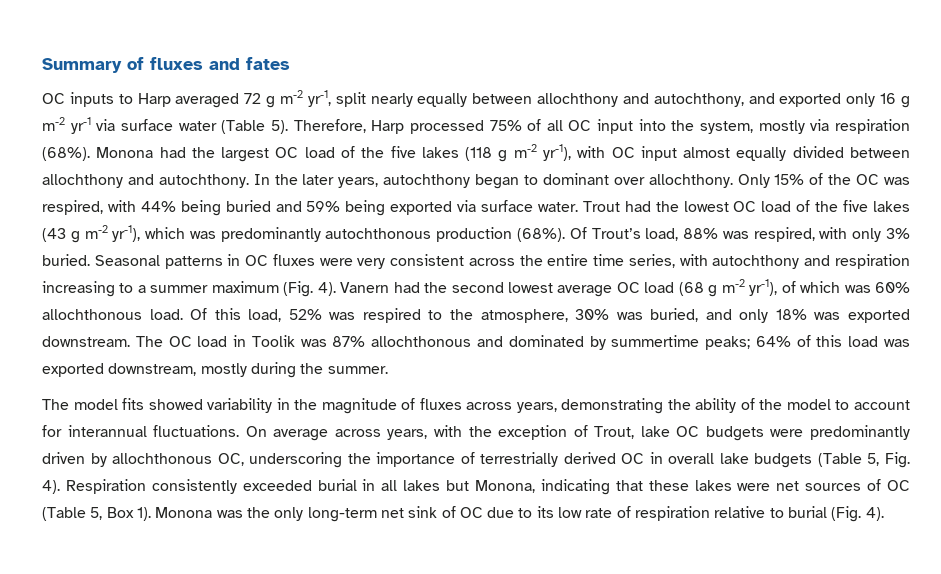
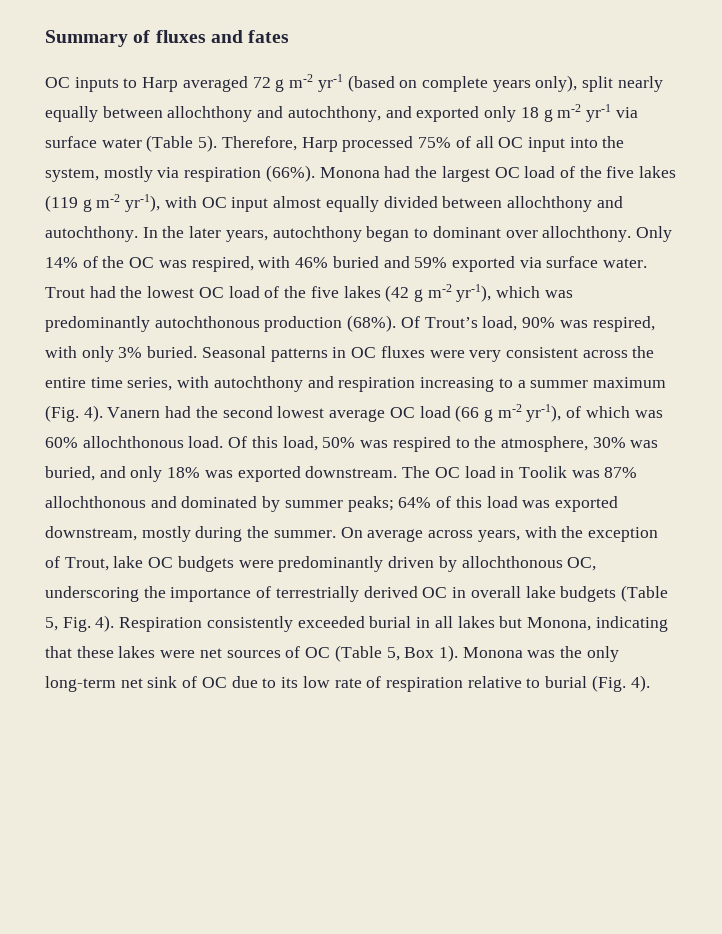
[307,90,331,107] yr-1, -> [317,74,578,92] yr-1 (based on complete years only),
[880,93,897,104] 16 -> [520,107,539,118] 18
[42,147,90,161] (68%). -> [265,165,315,182] (66%).
[465,147,493,161] (118 -> [45,195,78,212] (119
[774,174,805,185] 15% -> [45,257,78,268] 14%
[140,200,221,216] 44% being -> [295,257,329,268] 46%
[345,200,386,216] being -> (448, 262) none
[42,228,66,242] (43 -> [385,285,410,302] (42
[683,228,719,239] 88% -> [522,317,556,328] 90%
[678,282,704,296] (68 -> [455,405,480,422] (66
[288,309,322,320] 52% -> [322,437,356,448] 50%
[611,335,700,347] summertime -> [284,500,343,508] summer
[42,398,910,414] [42,425,240,437] // The model fits showed variability in the magnitude of fluxes across years, demonstrating the ability of the model to account for interannual fluctuations. -> (336, 534) none

